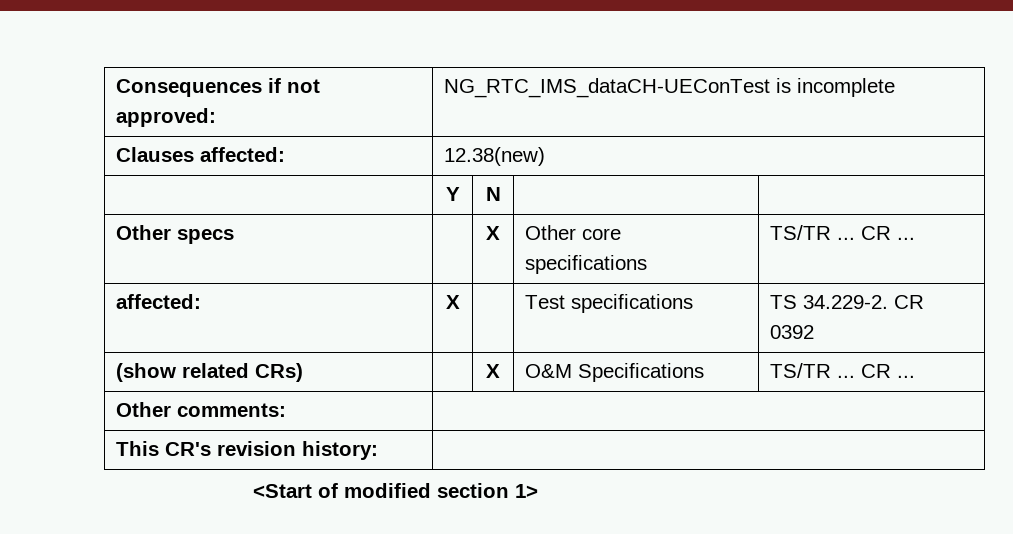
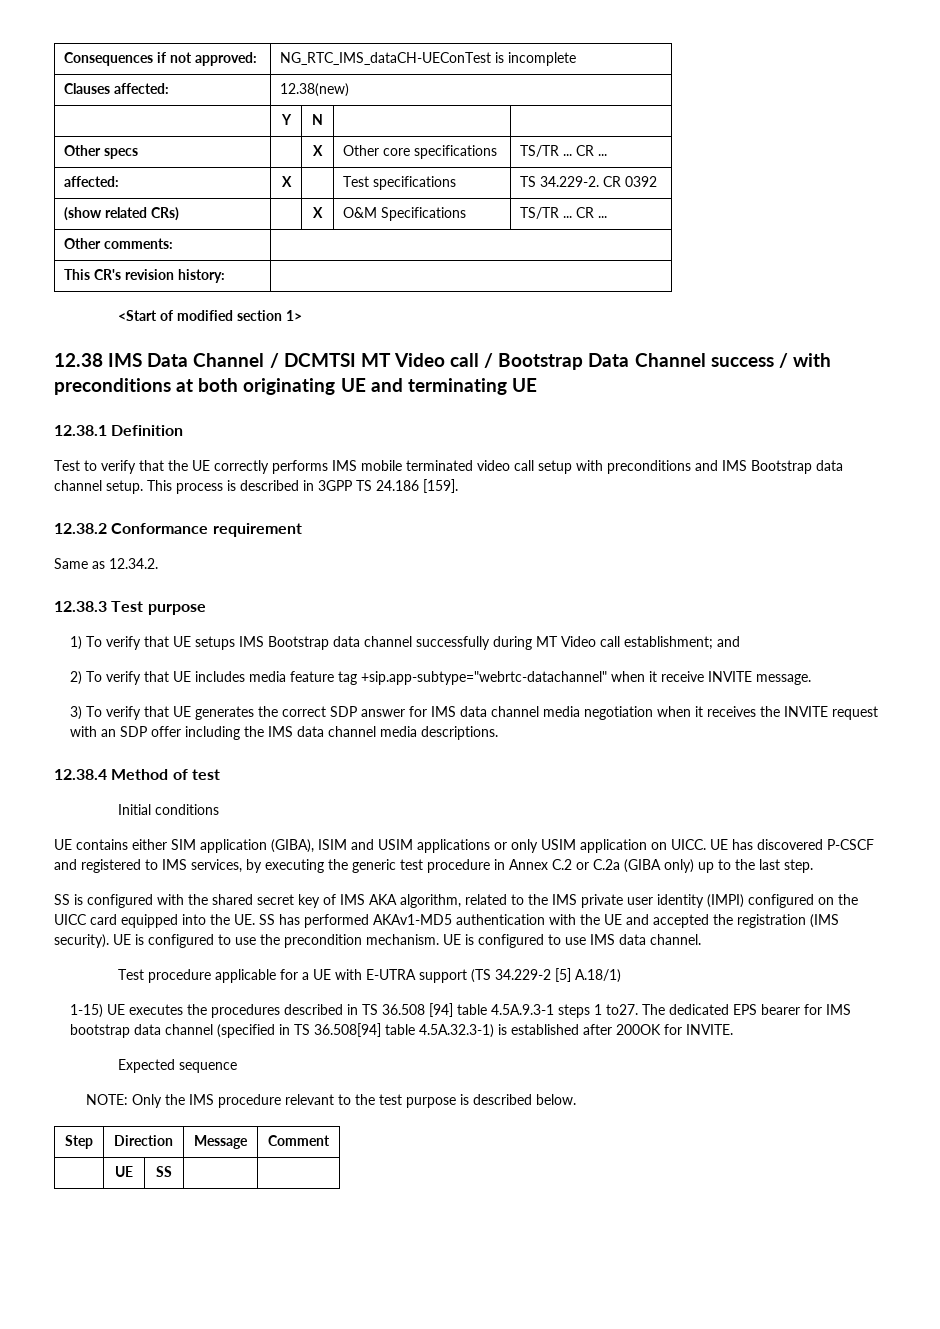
(538, 491) none -> [54,353,831,370] [54,378,537,395] [54,425,184,436] [54,460,843,474] [54,479,458,494] [54,523,302,537] [54,558,158,569] [54,601,206,615] [69,636,740,650] [69,671,811,685] [69,706,878,720] [69,726,498,740] [54,769,220,780] [117,804,219,815] [54,839,874,853] [54,859,813,873] [54,894,858,908] [54,914,839,928] [54,934,701,948] [117,968,621,983] [69,1003,851,1018] [69,1023,733,1038] [117,1059,237,1073] [85,1094,576,1108] [65,1135,93,1149] [114,1135,173,1146] [194,1135,248,1149] [268,1135,330,1146] [115,1166,133,1177] [156,1166,172,1177] // 12.38 IMS Data Channel / DCMTSI MT Video call / Bootstrap Data Channel success / with preconditions at both originating UE and terminating UE // 12.38.1 Definition // Test to verify that the UE correctly performs IMS mobile terminated video call setup with preconditions and IMS Bootstrap data channel setup. This process is described in 3GPP TS 24.186 [159]. // 12.38.2 Conformance requirement // Same as 12.34.2. // 12.38.3 Test purpose // 1) To verify that UE setups IMS Bootstrap data channel successfully during MT Video call establishment; and // 2) To verify that UE includes media feature tag +sip.app-subtype="webrtc-datachannel" when it receive INVITE message. // 3) To verify that UE generates the correct SDP answer for IMS data channel media negotiation when it receives the INVITE request with an SDP offer including the IMS data channel media descriptions. // 12.38.4 Method of test // Initial conditions // UE contains either SIM application (GIBA), ISIM and USIM applications or only USIM application on UICC. UE has discovered P-CSCF and registered to IMS services, by executing the generic test procedure in Annex C.2 or C.2a (GIBA only) up to the last step. // SS is configured with the shared secret key of IMS AKA algorithm, related to the IMS private user identity (IMPI) configured on the UICC card equipped into the UE. SS has performed AKAv1-MD5 authentication with the UE and accepted the registration (IMS security). UE is configured to use the precondition mechanism. UE is configured to use IMS data channel. // Test procedure applicable for a UE with E-UTRA support (TS 34.229-2 [5] A.18/1) // 1-15) UE executes the procedures described in TS 36.508 [94] table 4.5A.9.3-1 steps 1 to27. The dedicated EPS bearer for IMS bootstrap data channel (specified in TS 36.508[94] table 4.5A.32.3-1) is established after 200OK for INVITE. // Expected sequence // NOTE: Only the IMS procedure relevant to the test purpose is described below. // Step | Direction | Message | Comment // | UE | SS | |

